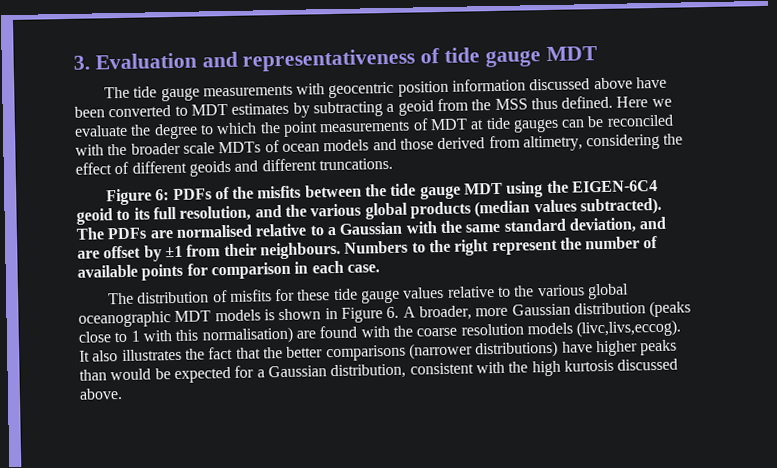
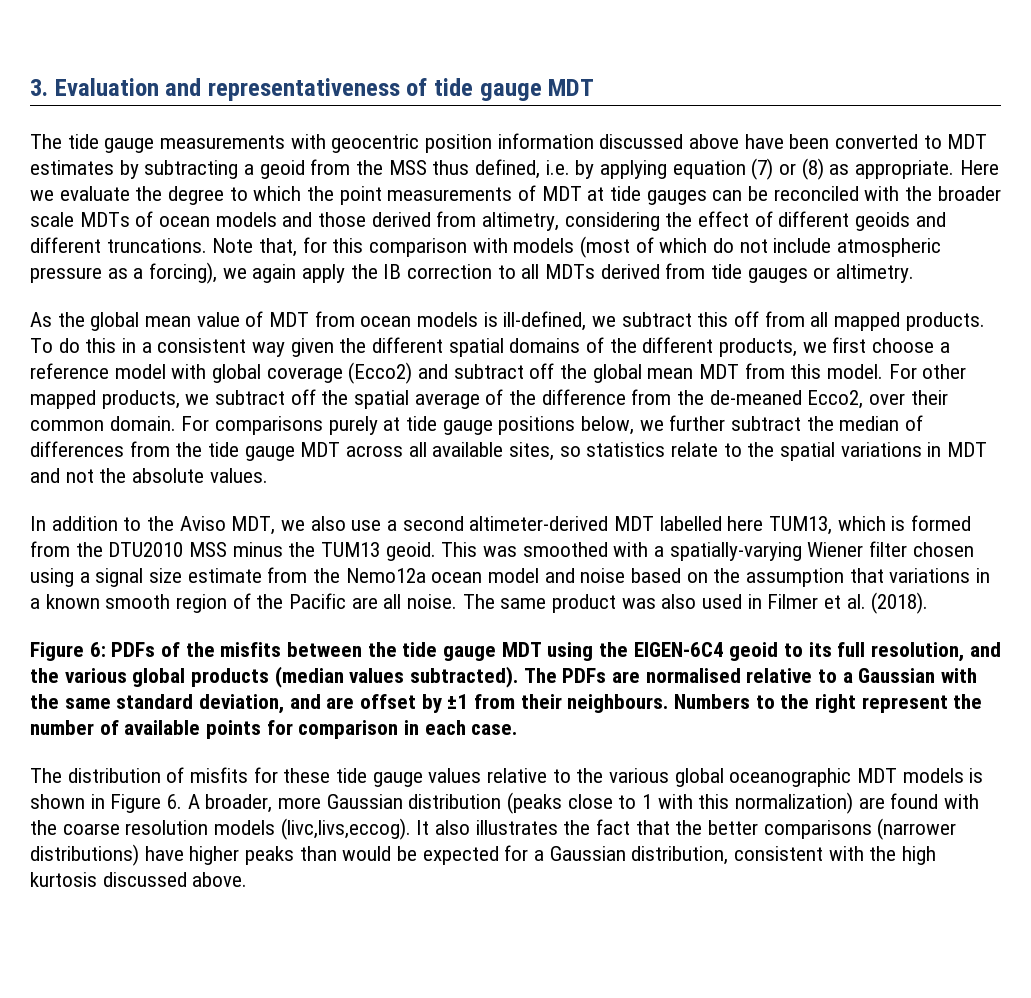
[561,95,614,109] defined. -> [475,158,955,180] defined, i.e. by applying equation (7) or (8) as appropriate.
(393, 164) none -> [212,236,942,258] [30,262,915,284] [30,311,985,331] [30,337,950,357] [30,362,967,384] [30,389,948,409] [30,415,924,435] [30,441,988,461] [30,468,268,483] [30,515,972,535] [30,541,974,561] [30,567,991,587] [30,592,929,614] Note that, for this comparison with models (most of which do not include atmospheric pressure as a forcing), we again apply the IB correction to all MDTs derived from tide gauges or altimetry. // As the global mean value of MDT from ocean models is ill-defined, we subtract this off from all mapped products. To do this in a consistent way given the different spatial domains of the different products, we first choose a reference model with global coverage (Ecco2) and subtract off the global mean MDT from this model. For other mapped products, we subtract off the spatial average of the difference from the de-meaned Ecco2, over their common domain. For comparisons purely at tide gauge positions below, we further subtract the median of differences from the tide gauge MDT across all available sites, so statistics relate to the spatial variations in MDT and not the absolute values. // In addition to the Aviso MDT, we also use a second altimeter-derived MDT labelled here TUM13, which is formed from the DTU2010 MSS minus the TUM13 geoid. This was smoothed with a spatially-varying Wiener filter chosen using a signal size estimate from the Nemo12a ocean model and noise based on the assumption that variations in a known smooth region of the Pacific are all noise. The same product was also used in Filmer et al. (2018).
[201,326,294,345] normalisation) -> [735,792,854,814] normalization)

